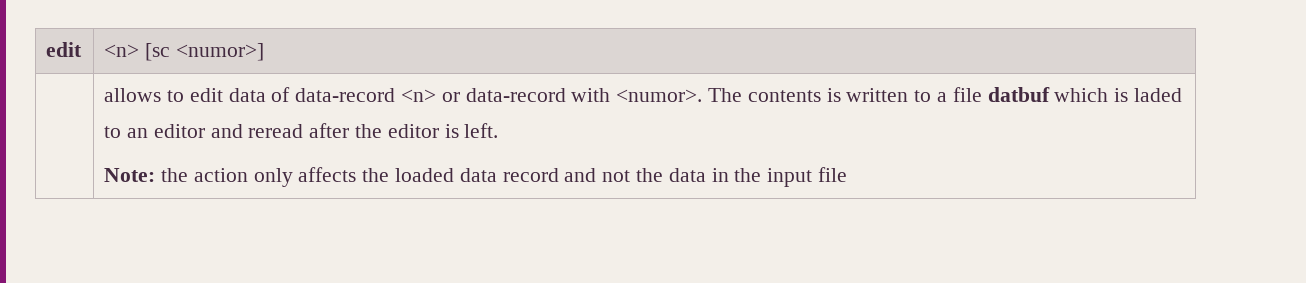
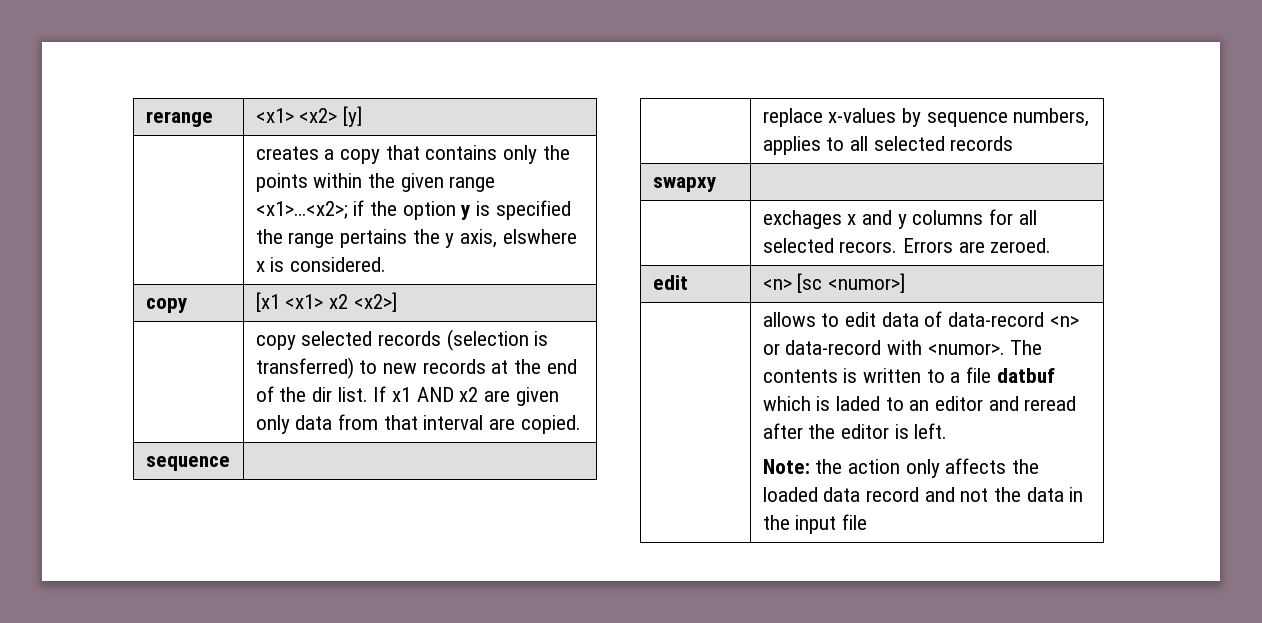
(46, 49) none -> [145,111,213,127] [255,106,363,127] [255,145,570,164] [255,173,496,192] [255,200,571,220] [255,229,577,248] [255,257,387,272] [145,298,187,313] [255,292,397,312] [255,329,549,351] [255,357,577,379] [255,386,559,406] [255,414,581,434] [145,456,230,471] [762,108,1090,127] [762,136,1014,155] [652,177,716,192] [762,209,1037,229] [762,238,1052,253] rerange | <x1> <x2> [y] // | creates a copy that contains only the points within the given range <x1>…<x2>; if the option y is specified the range pertains the y axis, elswhere x is considered. // copy | [x1 <x1> x2 <x2>] // | copy selected records (selection is transferred) to new records at the end of the dir list. If x1 AND x2 are given only data from that interval are copied. // sequence | // | replace x-values by sequence numbers, applies to all selected records // swapxy | // | exchages x and y columns for all selected recors. Errors are zeroed. //

